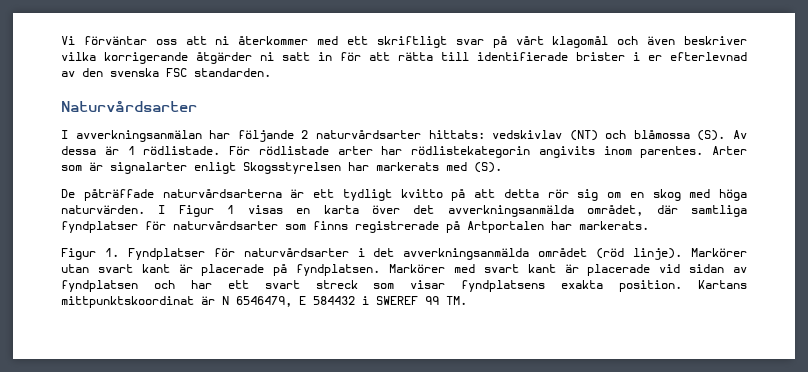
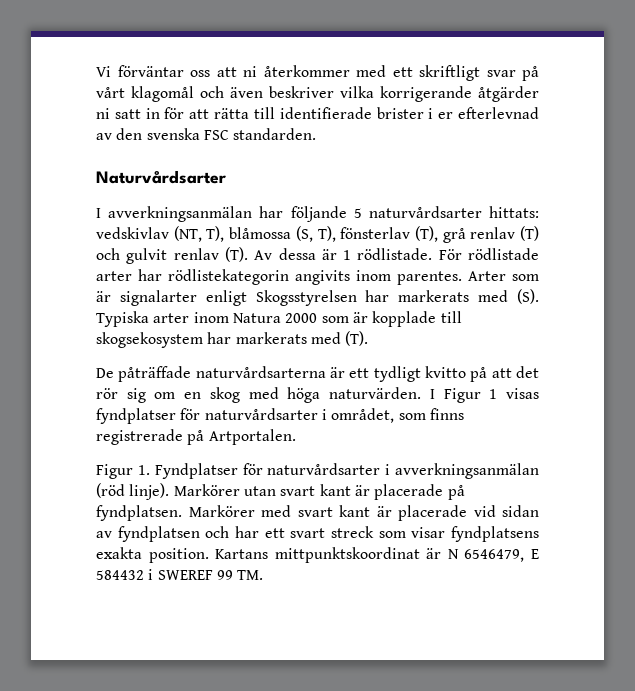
[301,130,309,139] 2 -> [353,208,362,218] 5
[569,130,726,141] (NT) och blåmossa (S). -> [173,226,539,243] [96,247,248,264] (NT, T), blåmossa (S, T), fönsterlav (T), grå renlav (T) och gulvit renlav (T).
(502, 167) none -> [96,311,462,327] [96,331,369,348] Typiska arter inom Natura 2000 som är kopplade till skogsekosystem har markerats med (T).
[503,189,539,198] detta -> [516,366,539,378] det
[296,205,747,217] en karta över det avverkningsanmälda området, där samtliga -> (540, 393) none
(278, 225) none -> [321,408,395,423] i området,
[467,221,649,233] Artportalen har markerats. -> [208,429,296,445] Artportalen.
[373,248,588,260] det avverkningsanmälda området -> [395,463,539,479] avverkningsanmälan

